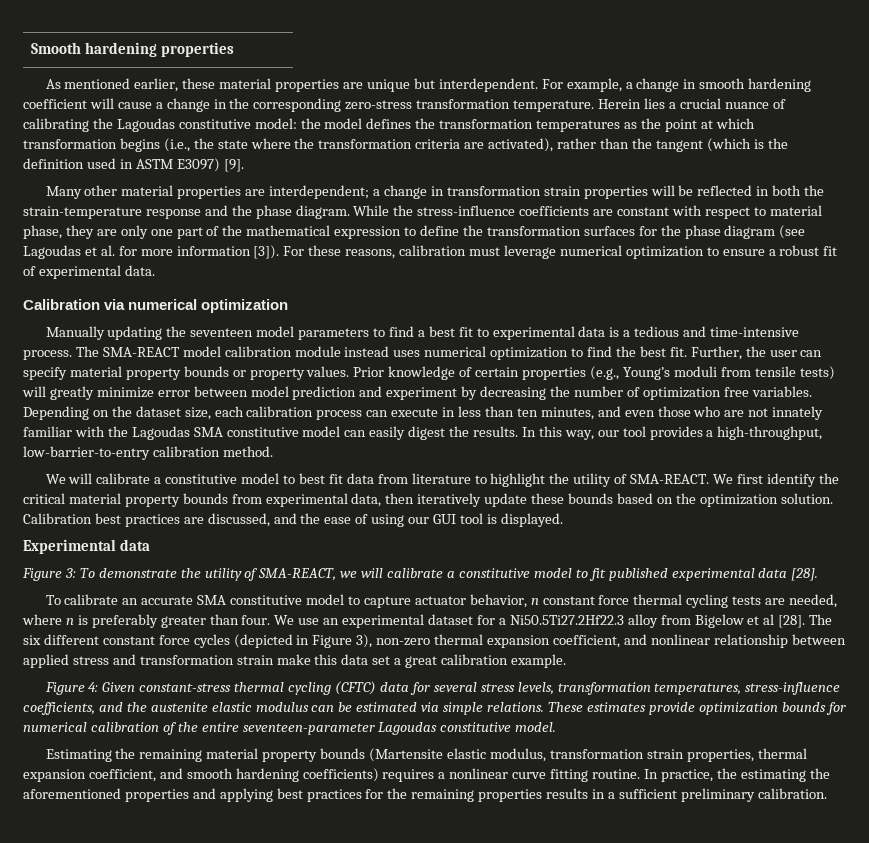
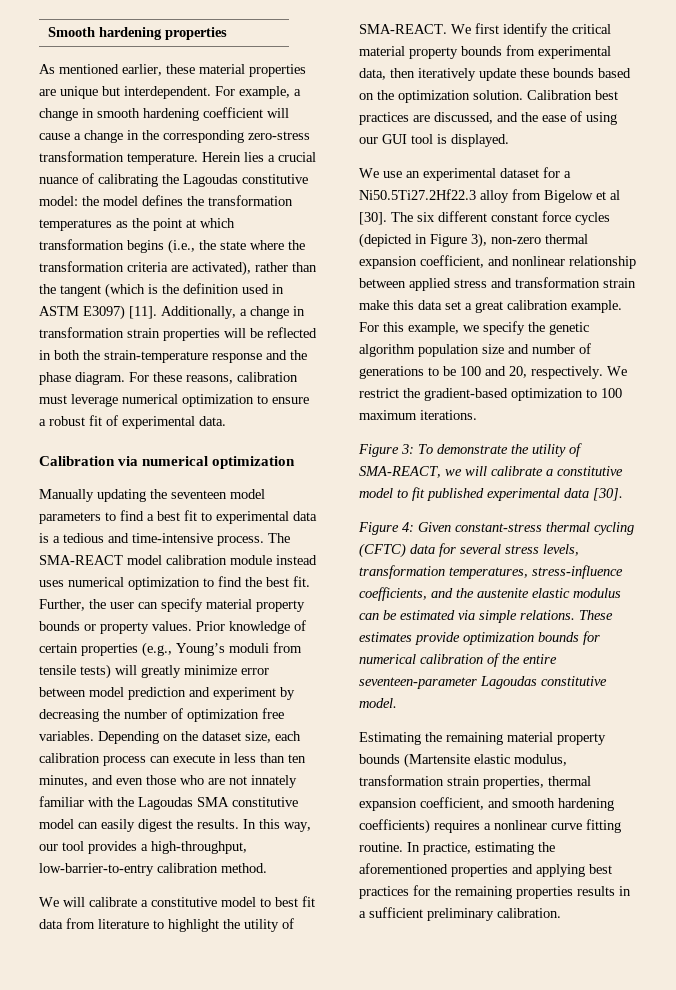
[223,159,244,172] [45,185,370,199] [9]. // Many other material properties are interdependent; -> [129,306,236,319] [11]. Additionally,
[353,205,822,219] [23,225,806,239] [23,245,280,259] While the stress-influence coefficients are constant with respect to material phase, they are only one part of the mathematical expression to define the transformation surfaces for the phase diagram (see Lagoudas et al. for more information [3]). -> (125, 378) none
[23,539,150,554] [22,568,819,581] [45,594,838,608] [22,614,271,628] Experimental data // Figure 3: To demonstrate the utility of SMA-REACT, we will calibrate a constitutive model to fit published experimental data [28]. // To calibrate an accurate SMA constitutive model to capture actuator behavior, n constant force thermal cycling tests are needed, where n is preferably greater than four. -> (509, 140) none
[778,615,806,628] [28]. -> [359,212,387,225] [30].
(566, 661) none -> [359,321,589,335] [359,343,591,357] [359,366,627,379] [359,388,622,401] [359,410,477,420] [358,443,582,457] [359,466,623,478] [359,487,623,501] For this example, we specify the genetic algorithm population size and number of generations to be 100 and 20, respectively. We restrict the gradient-based optimization to 100 maximum iterations. // Figure 3: To demonstrate the utility of SMA-REACT, we will calibrate a constitutive model to fit published experimental data [30].
[716,768,737,779] the -> (471, 848) none

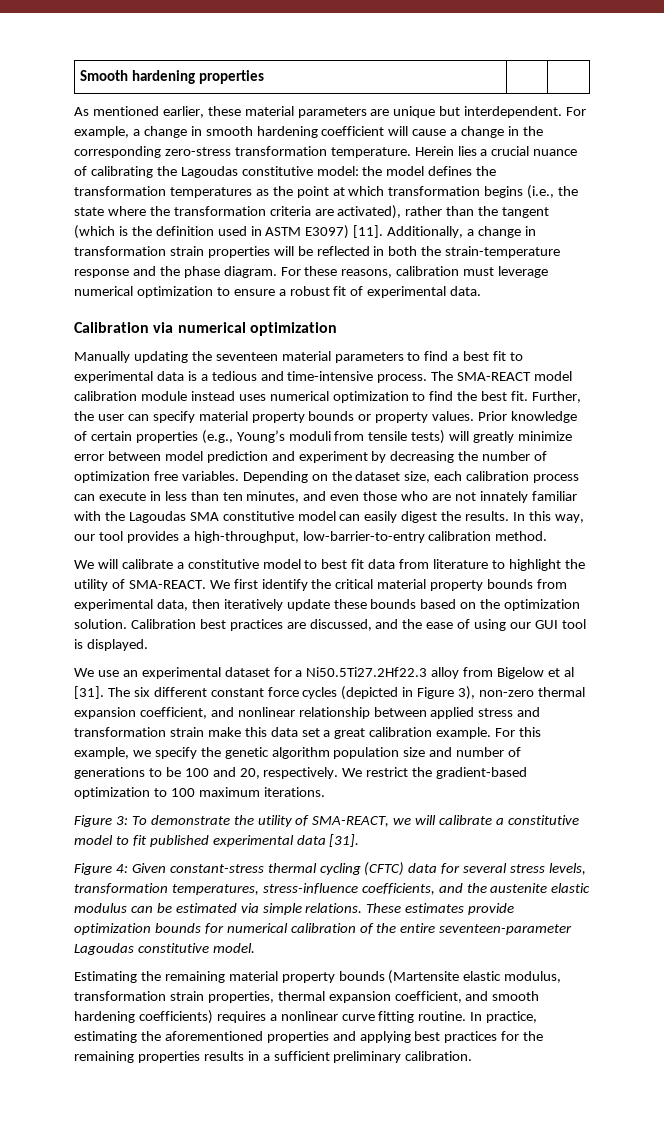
[249,64,306,77] properties -> [297,107,367,118] parameters
[230,489,265,499] model -> [281,351,331,361] material
[359,212,387,225] [30]. -> [74,686,104,699] [31].
[593,488,623,501] [30]. -> [329,834,360,847] [31].

